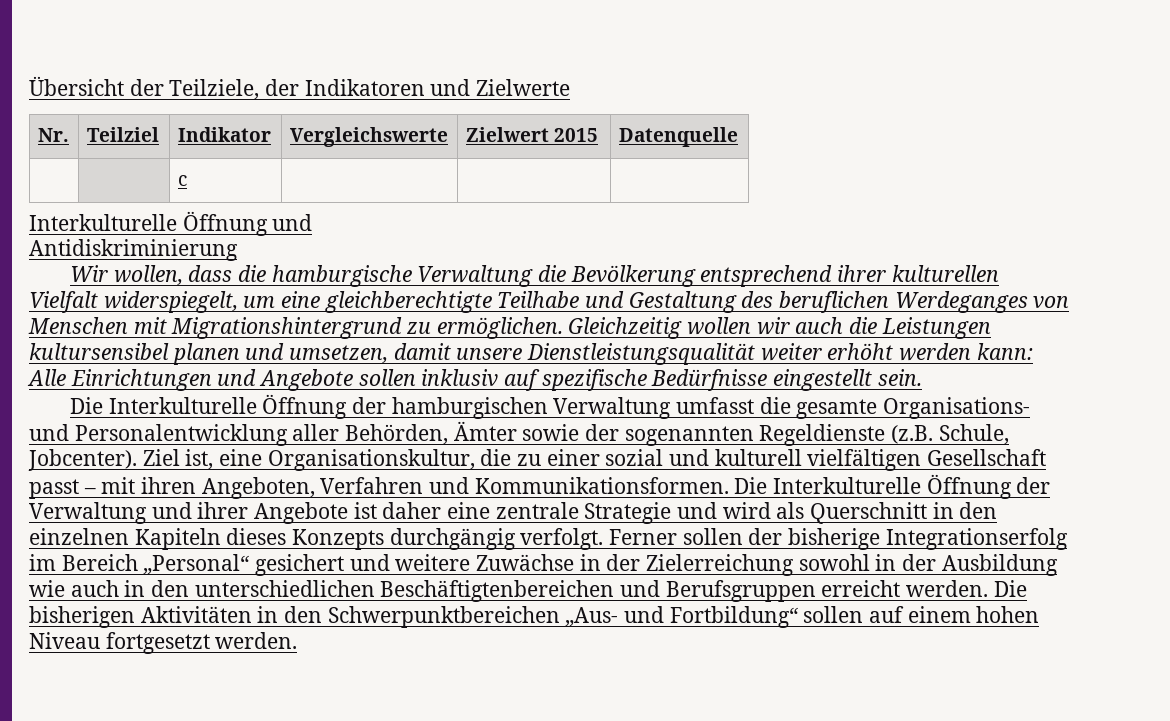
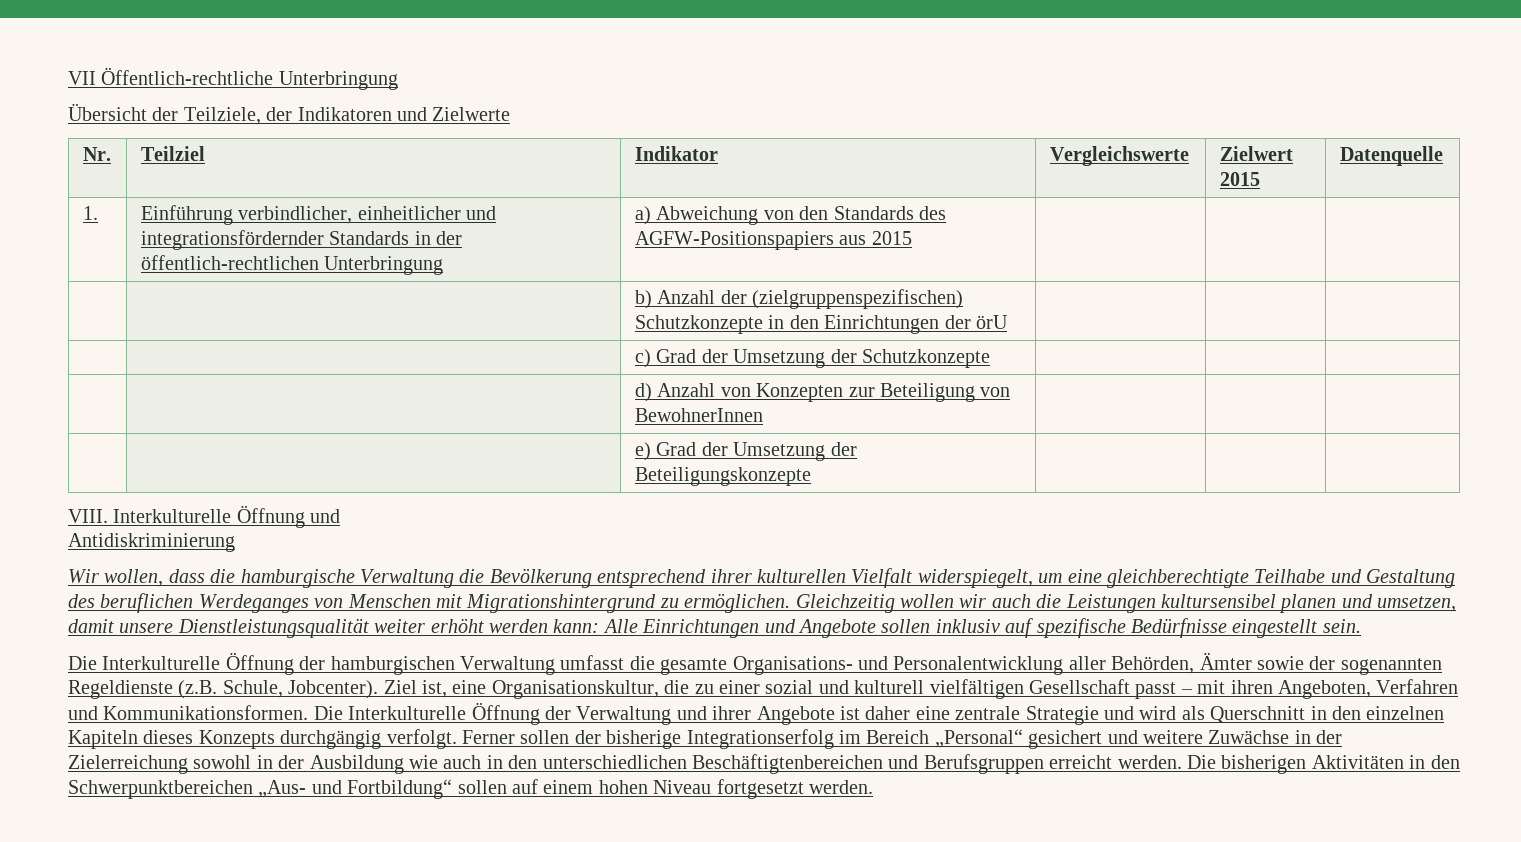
(29, 86) none -> [68,67,398,90] VII Öffentlich-rechtliche Unterbringung //
[177,175,187,186] | | c | | | // -> [82,206,98,220] [140,205,497,225] [140,230,463,250] [140,255,444,275] [634,206,946,225] [634,231,912,250] [634,289,964,309] [634,315,1008,334] [634,349,990,368] [634,383,1011,402] [634,408,763,422] [634,442,857,461] [634,467,811,486] [68,509,108,523] 1. | Einführung verbindlicher, einheitlicher und integrationsfördernder Standards in der öffentlich-rechtlichen Unterbringung | a) Abweichung von den Standards des AGFW-Positionspapiers aus 2015 | | | // | | b) Anzahl der (zielgruppenspezifischen) Schutzkonzepte in den Einrichtungen der örU | | | // | | c) Grad der Umsetzung der Schutzkonzepte | | | // | | d) Anzahl von Konzepten zur Beteiligung von BewohnerInnen | | | // | | e) Grad der Umsetzung der Beteiligungskonzepte | | | // VIII.

